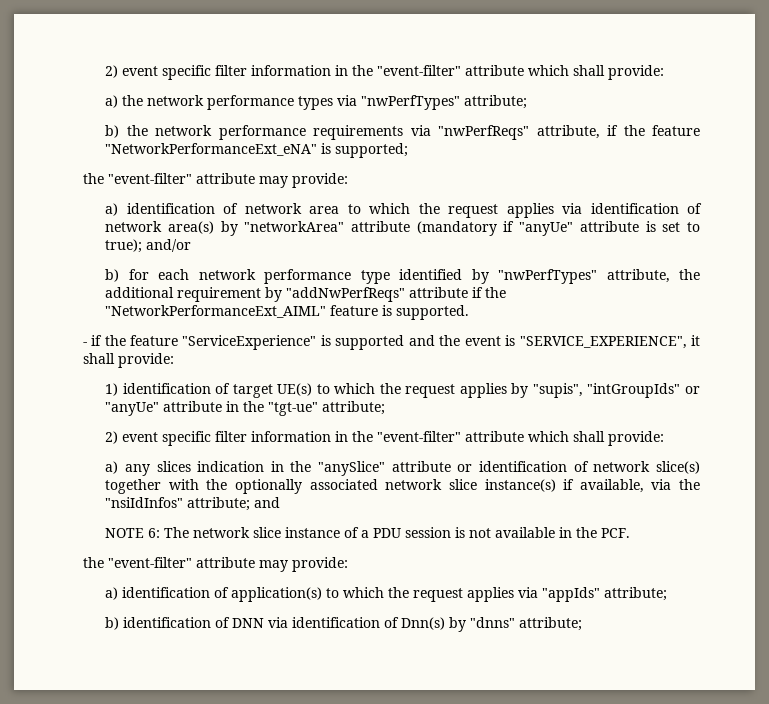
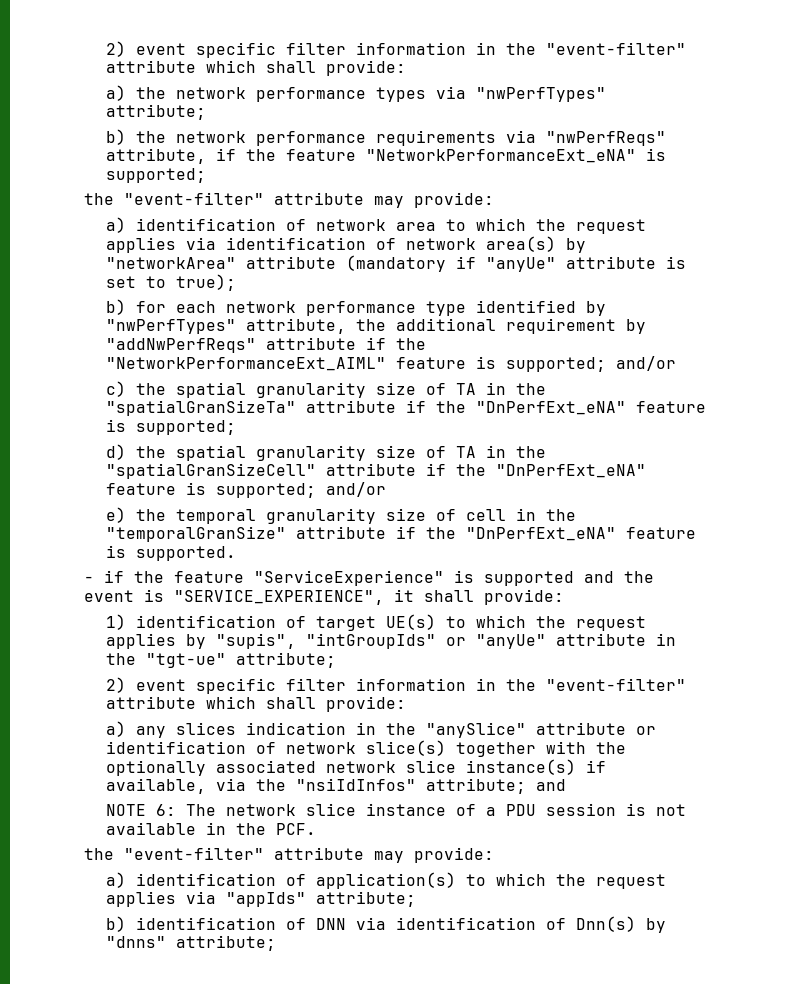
[146,239,192,252] and/or -> (236, 282) none
(393, 310) none -> [505,356,676,372] [105,381,546,398] [105,400,706,416] [105,419,236,435] [105,444,546,461] [105,463,646,479] [105,482,386,498] [105,507,576,524] [105,526,696,542] [105,545,126,558] supported; and/or // c) the spatial granularity size of TA in the "spatialGranSizeTa" attribute if the "DnPerfExt_eNA" feature is supported; // d) the spatial granularity size of TA in the "spatialGranSizeCell" attribute if the "DnPerfExt_eNA" feature is supported; and/or // e) the temporal granularity size of cell in the "temporalGranSize" attribute if the "DnPerfExt_eNA" feature is

